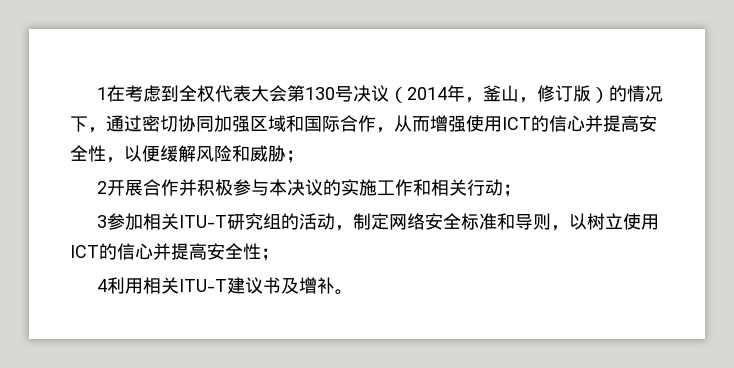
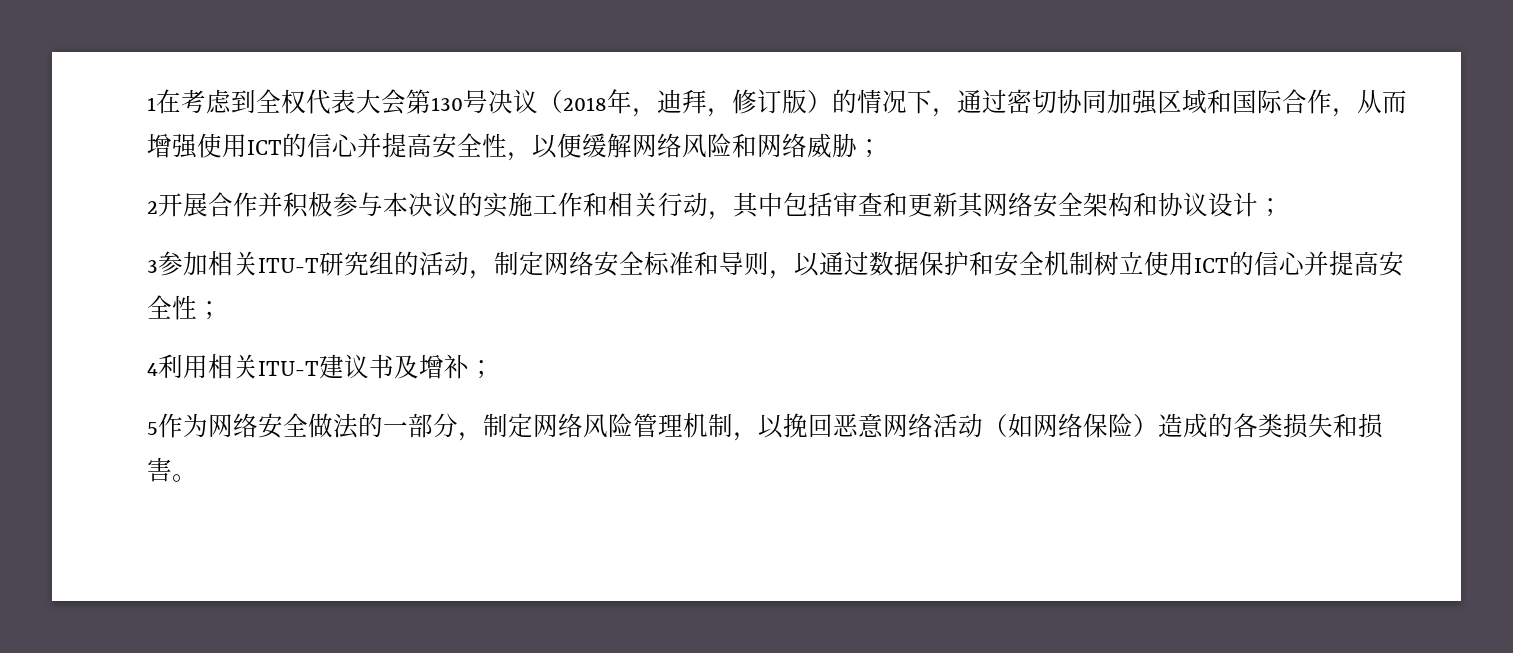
[406,85,519,103] 2014年，釜山 -> [563,89,707,117] 2018年，迪拜
[196,145,250,162] 风险和 -> [632,133,807,158] 网络风险和网络
(503, 187) none -> [708,192,1258,220] ，其中包括审查和更新其网络安全架构和协议设计
(587, 221) none -> [819,251,1094,277] 通过数据保护和安全机制
(335, 285) none -> [469,360,494,379] [147,413,1383,441] [147,457,172,482] ； // 5作为网络安全做法的一部分，制定网络风险管理机制，以挽回恶意网络活动（如网络保险）造成的各类损失和损害

